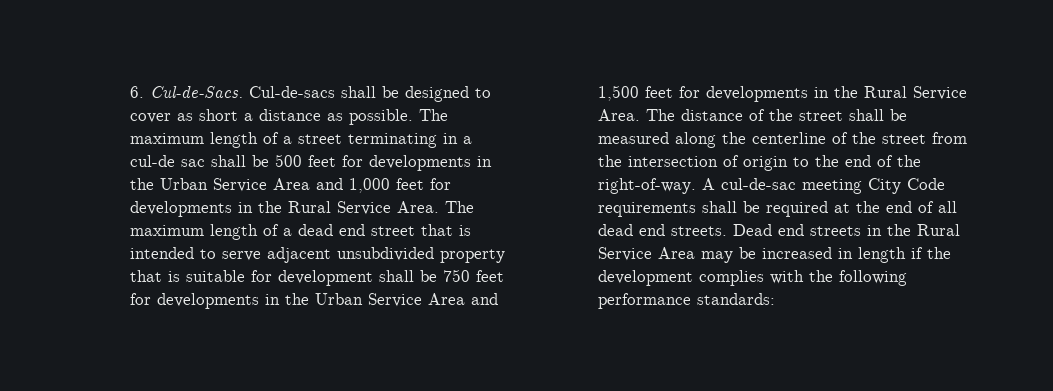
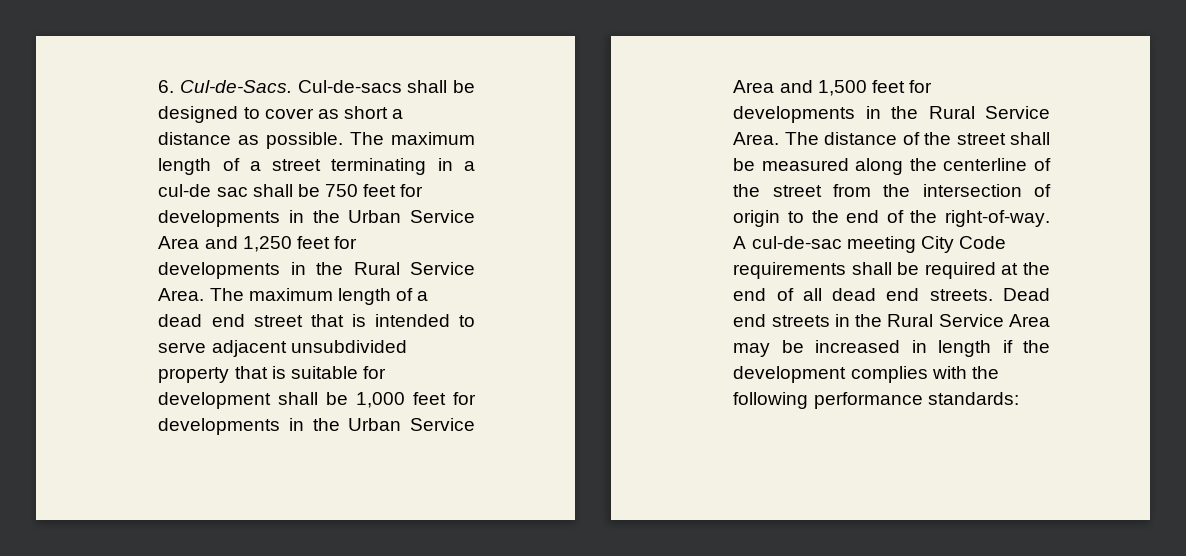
[274,154,492,171] [129,178,390,193] 500 feet for developments in the Urban Service Area and 1,000 -> [324,184,424,197] [158,210,475,227] [158,236,292,252] 750 feet for developments in the Urban Service Area and 1,250
[442,269,470,282] 750 -> [356,392,406,408] 1,000

